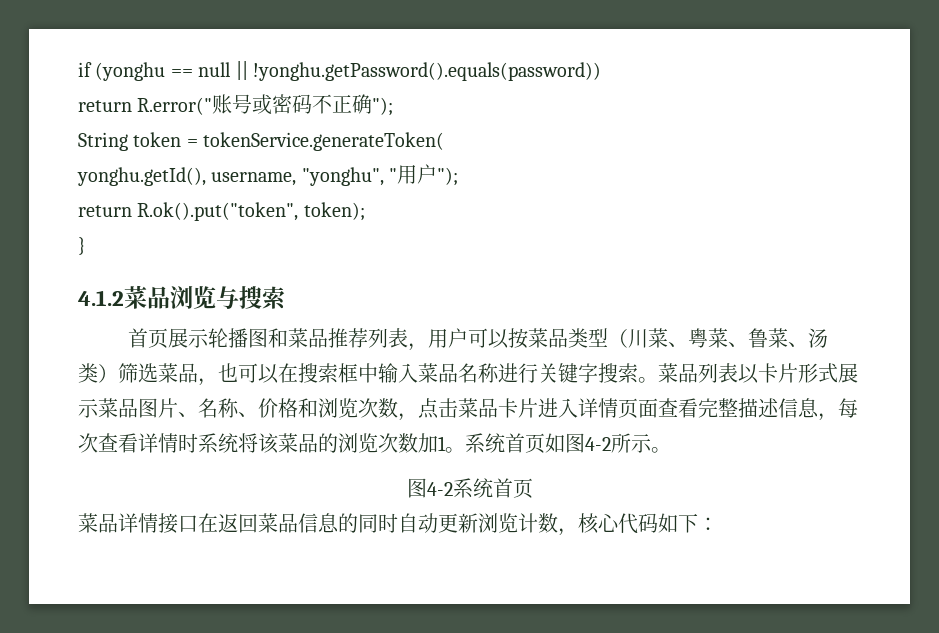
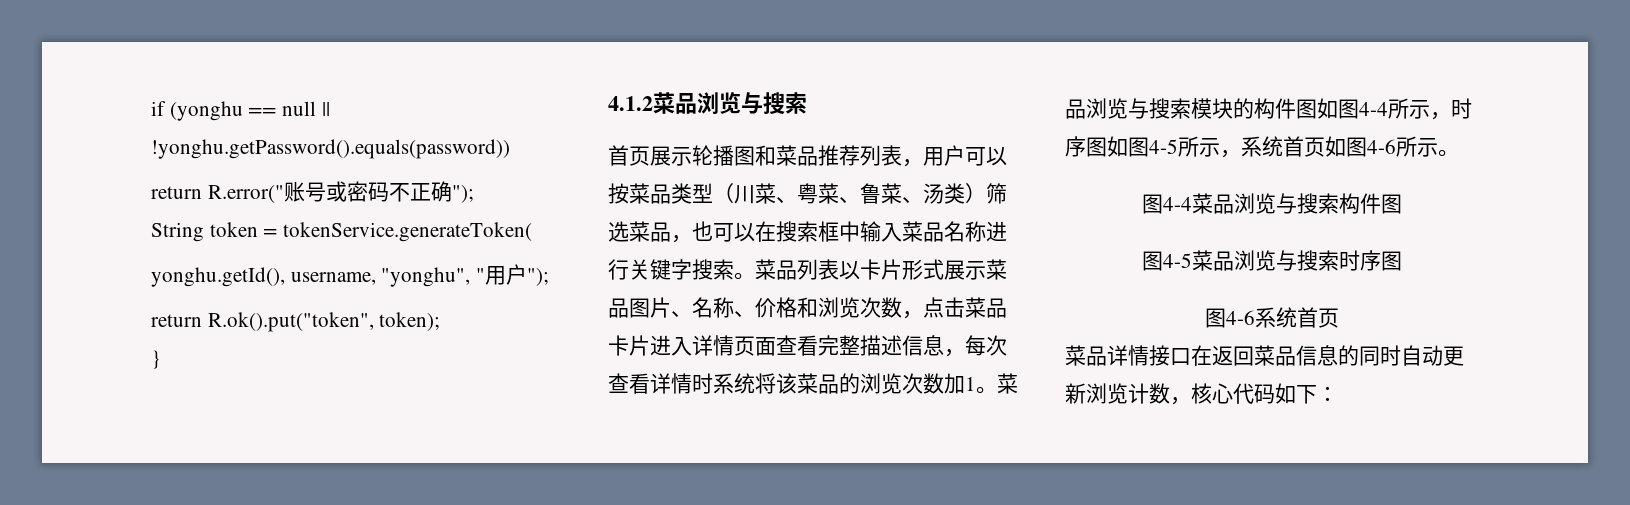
(465, 450) none -> [997,373,1018,394] [1065,98,1472,120] [1065,136,1241,158] 菜品浏览与搜索模块的构件图如图4-4所示，时序图如图4-5所示，
[585,437,611,451] 4-2 -> [1367,139,1396,154] 4-6
[426,482,453,496] 4-2 -> [1163,193,1402,214] [1142,250,1402,271] [1205,308,1255,328] 4-4菜品浏览与搜索构件图 // 图4-5菜品浏览与搜索时序图 // 图4-6

